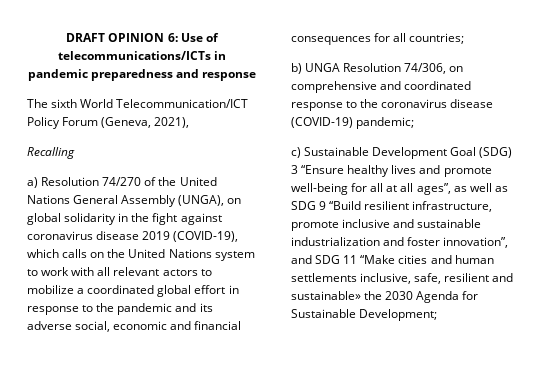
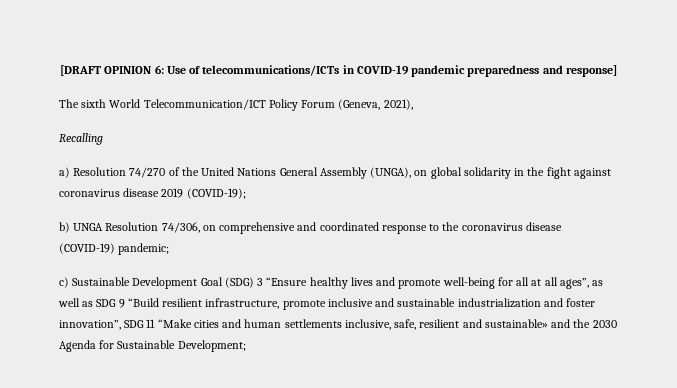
[66,33,106,42] DRAFT -> [60,65,102,76] [DRAFT
(227, 55) none -> [356,65,409,75] COVID-19
[202,72,257,81] response -> [565,65,617,77] response]
[173,231,239,242] [27,249,255,261] [27,267,212,276] [27,285,239,297] [27,303,213,315] [27,321,242,332] [291,33,465,45] (COVID-19), which calls on the United Nations system to work with all relevant actors to mobilize a coordinated global effort in response to the pandemic and its adverse social, economic and financial consequences for all countries; -> [186,188,246,199] (COVID-19);
[291,255,312,264] and -> (121, 325) none
(361, 295) none -> [551,319,571,328] and

